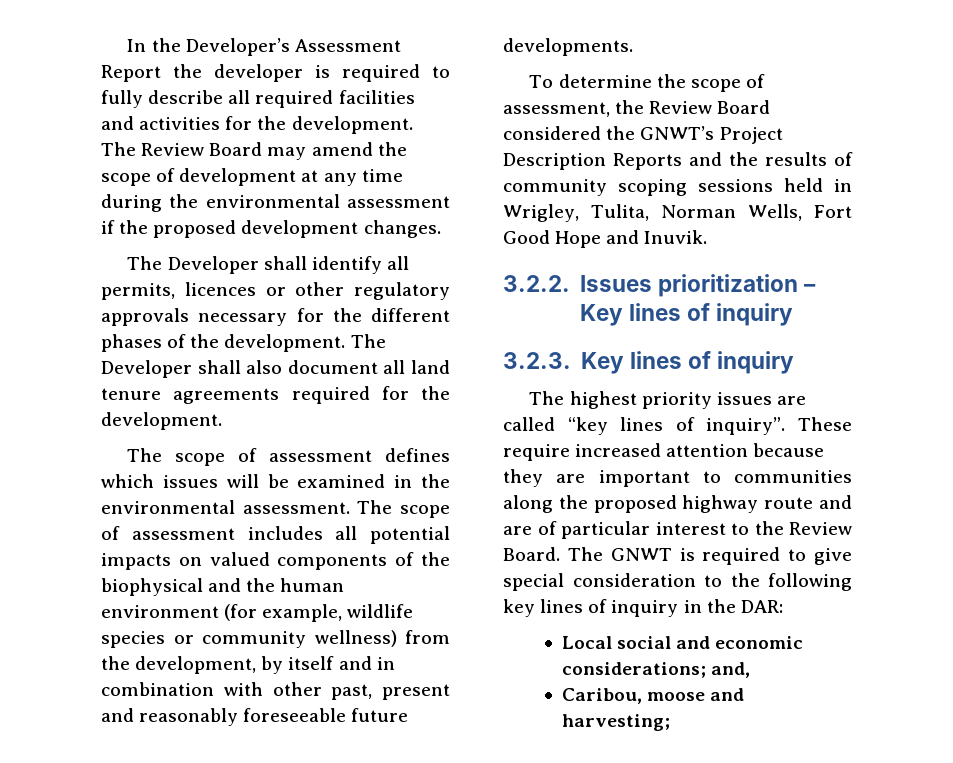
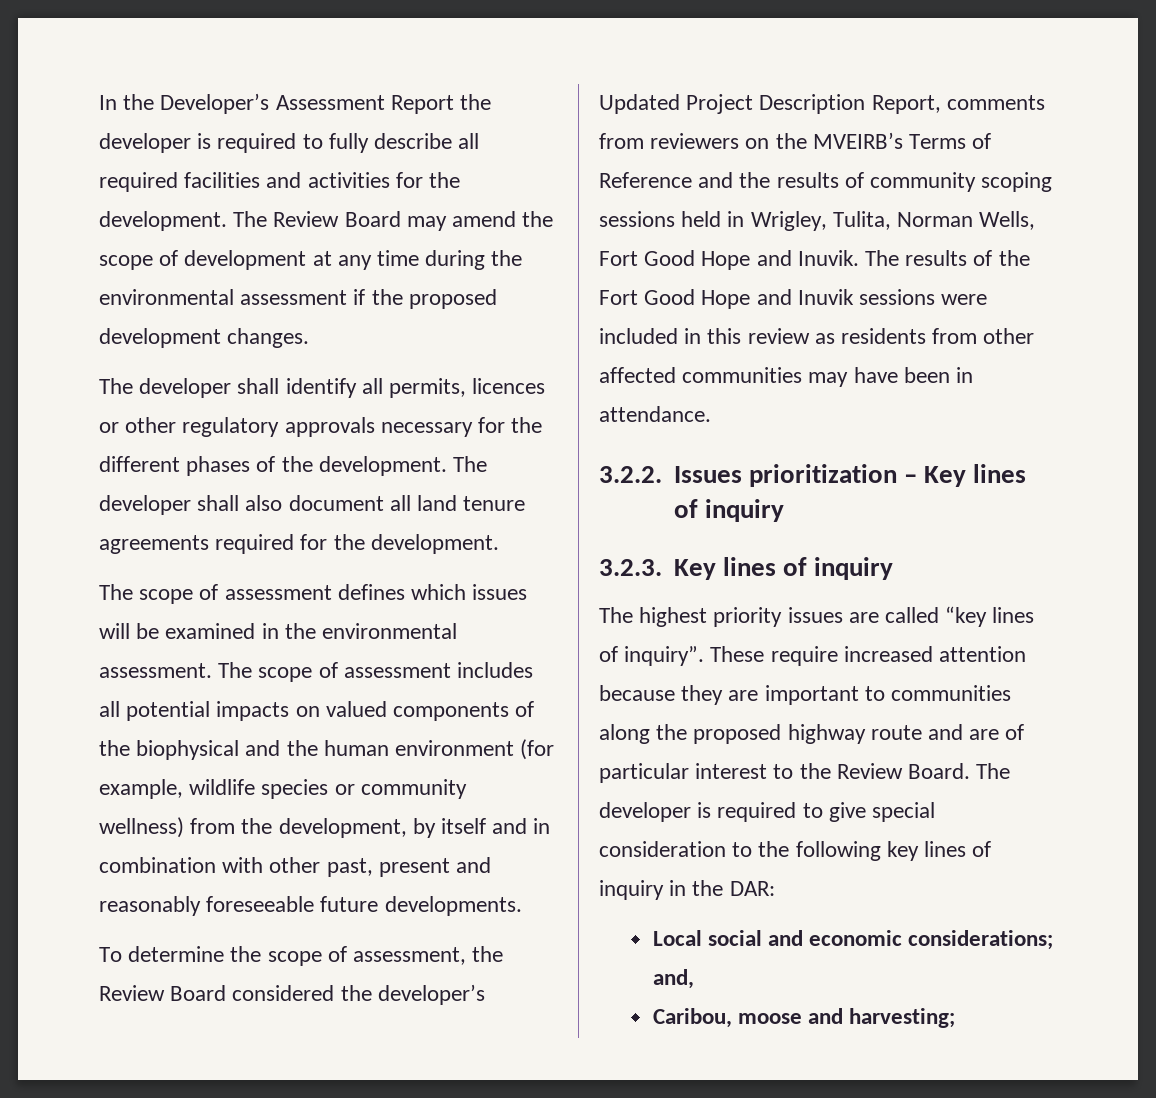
[167,256,259,274] Developer -> [139,378,232,398] developer
[101,360,192,378] Developer -> [99,495,191,515] developer
[640,126,784,144] [503,153,682,170] GNWT’s Project Description Reports -> [377,984,485,1005] [599,94,1045,114] [599,132,992,149] [599,172,692,188] developer’s Updated Project Description Report, comments from reviewers on the MVEIRB’s Terms of Reference
(708, 237) none -> [865,250,1030,266] [599,289,988,309] [599,328,1035,344] [599,367,974,387] [599,406,711,422] The results of the Fort Good Hope and Inuvik sessions were included in this review as residents from other affected communities may have been in attendance.
[610,548,672,561] GNWT -> [599,802,691,822] developer

